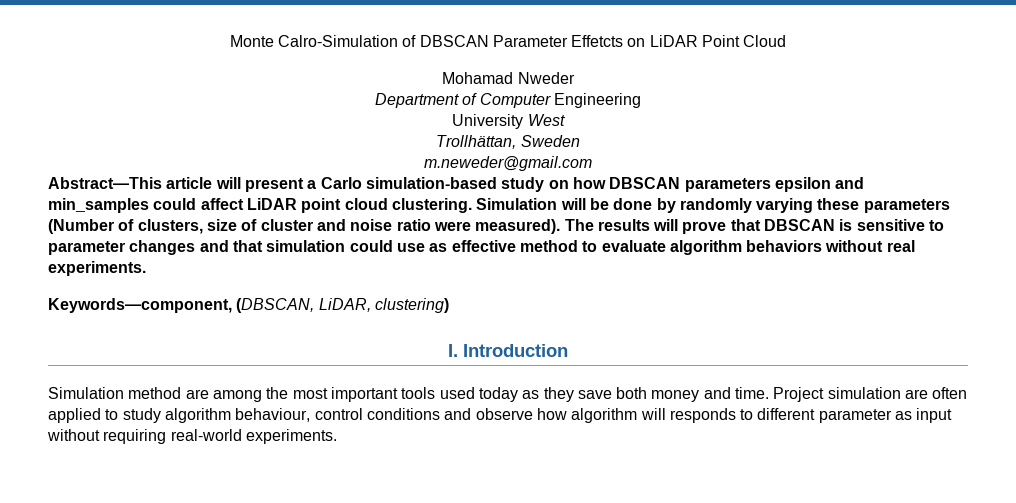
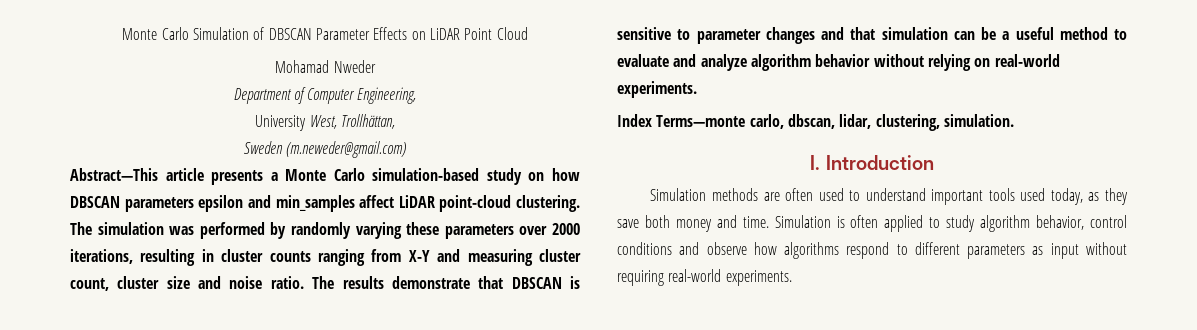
[229,35,398,47] Monte Calro-Simulation -> [122,27,250,40] Monte Carlo Simulation
[571,35,624,47] Effetcts -> [373,27,408,40] Effects
[553,93,641,108] Engineering -> [357,87,417,104] Engineering,
[527,114,565,126] [436,135,517,149] West // Trollhättan, -> [309,114,395,129] West, Trollhättan, //
[424,156,592,171] // m.neweder@gmail.com -> [286,141,407,158] (m.neweder@gmail.com)
[215,177,317,192] will present a -> [211,169,327,185] presents a Monte
[153,198,197,210] could -> (355, 203) none
[301,198,653,213] point cloud clustering. Simulation will be done -> [439,195,580,212] [70,222,265,239] point-cloud clustering. The simulation was performed
[48,219,727,234] (Number of clusters, size of cluster and noise ratio were measured). The results will prove -> [519,223,581,235] [70,249,581,266] [70,276,470,291] over 2000 iterations, resulting in cluster counts ranging from X-Y and measuring cluster count, cluster size and noise ratio. The results demonstrate
[349,240,915,255] [48,261,146,276] [48,298,449,313] [448,344,568,357] [48,387,328,402] could use as effective method to evaluate algorithm behaviors without real experiments. // Keywords—component, (DBSCAN, LiDAR, clustering) // I. Introduction // Simulation method are among the most -> [953,27,1127,40] [617,54,1060,71] [617,81,697,98] [617,114,1014,131] [810,155,934,170] [650,188,926,201] can be a useful method to evaluate and analyze algorithm behavior without relying on real-world experiments. // Index Terms—monte carlo, dbscan, lidar, clustering, simulation. // I. Introduction // Simulation methods are often used to understand
[478,387,518,402] today -> [1050,188,1083,205] today,
[773,387,929,402] Project simulation are -> [774,215,845,228] Simulation is
[235,408,311,422] behaviour, -> [1036,215,1085,230] behavior,
[571,408,736,423] algorithm will responds -> [784,242,890,259] algorithms respond
[818,409,892,423] parameter -> [967,244,1026,259] parameters

